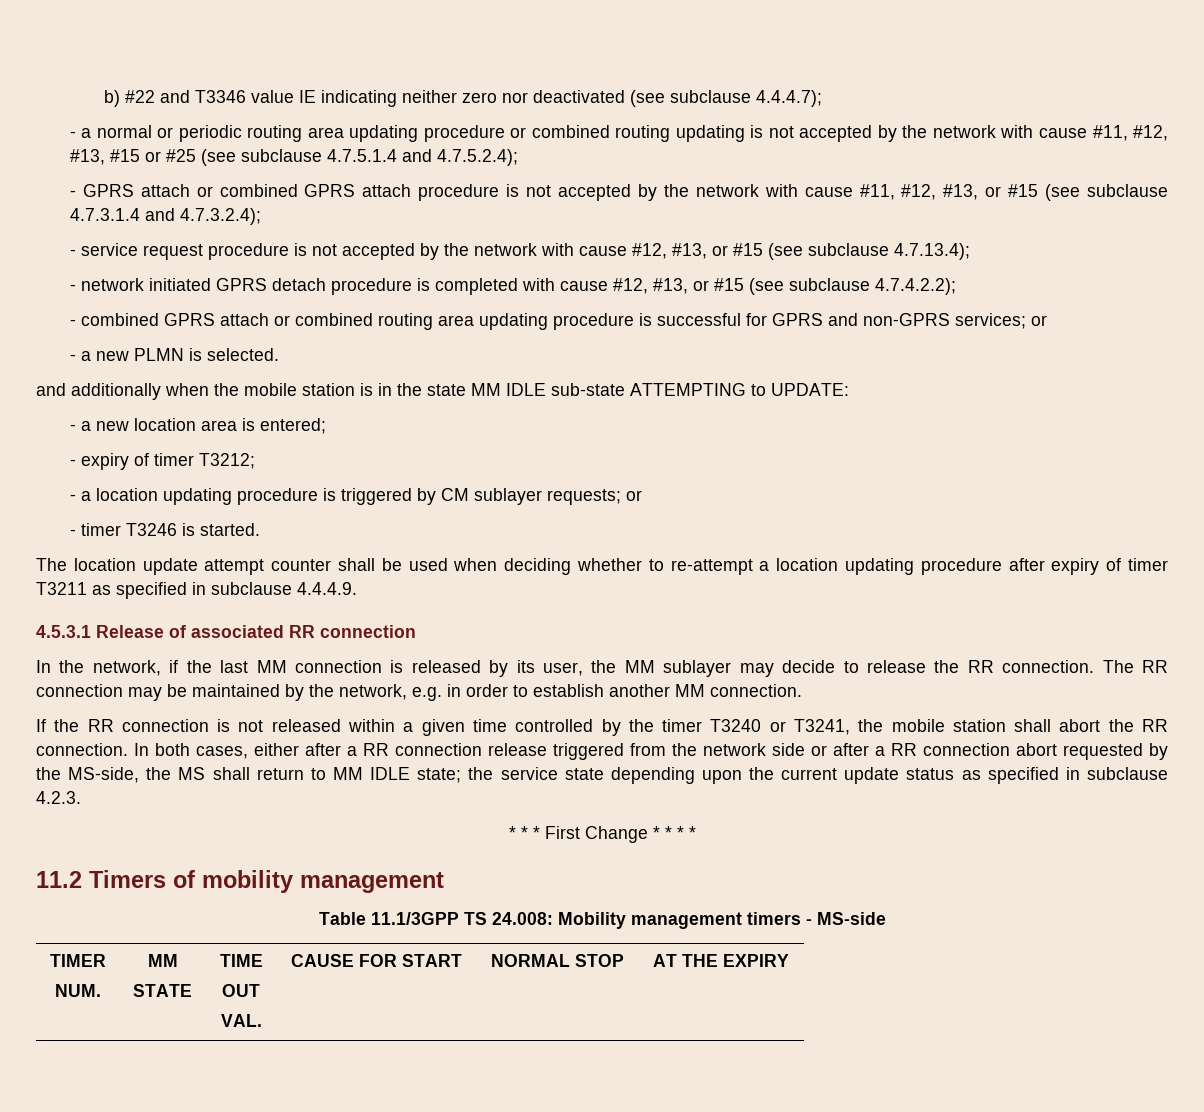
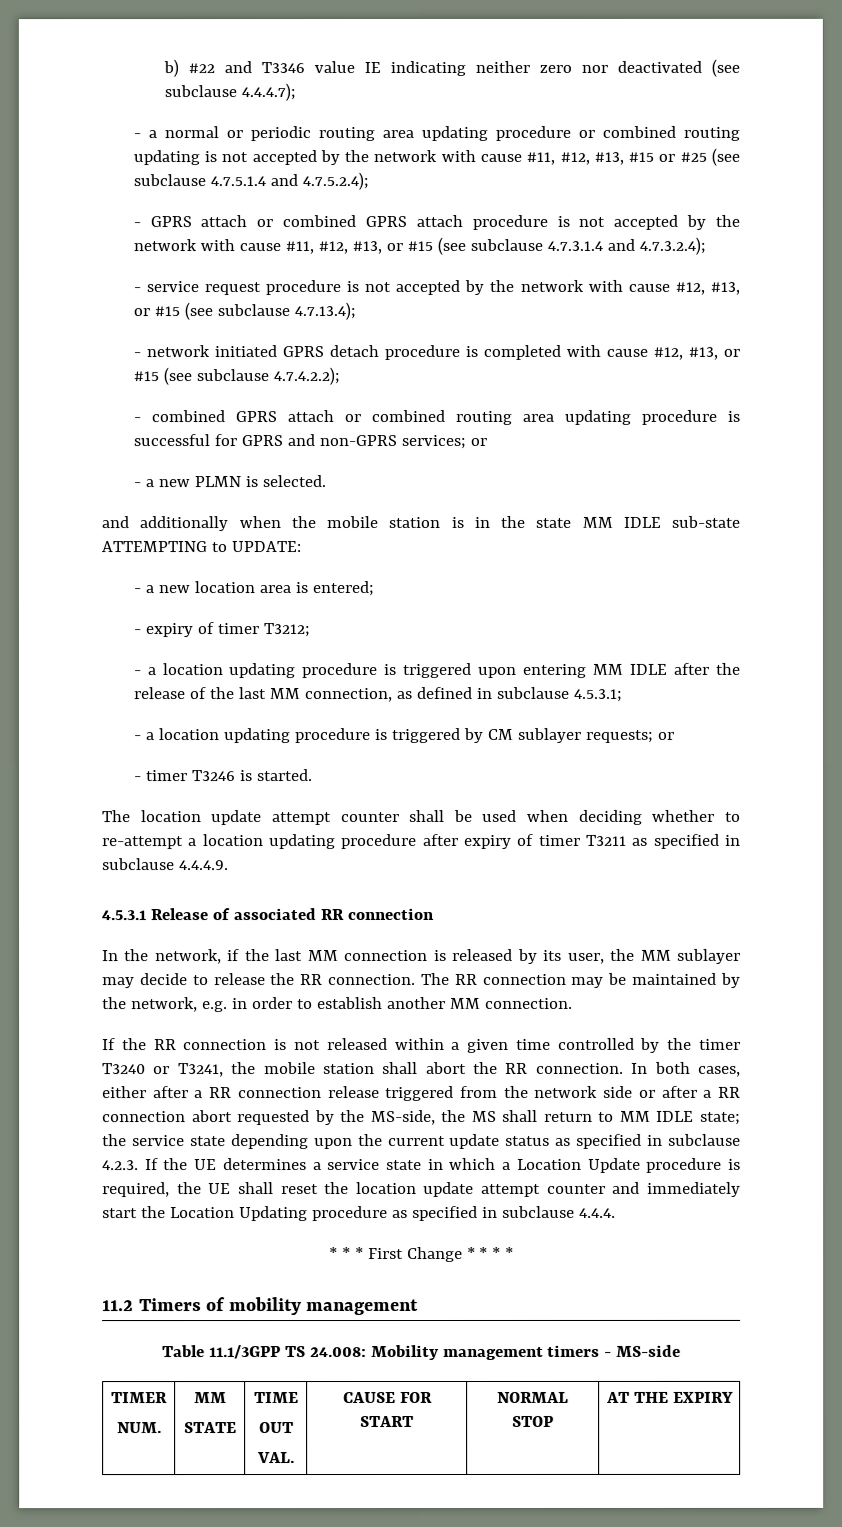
(255, 461) none -> [132,662,740,679] [132,686,622,703] // - a location updating procedure is triggered upon entering MM IDLE after the release of the last MM connection, as defined in subclause 4.5.3.1;
(81, 797) none -> [144,1157,741,1173] [102,1181,741,1198] [102,1205,616,1222] If the UE determines a service state in which a Location Update procedure is required, the UE shall reset the location update attempt counter and immediately start the Location Updating procedure as specified in subclause 4.4.4.

